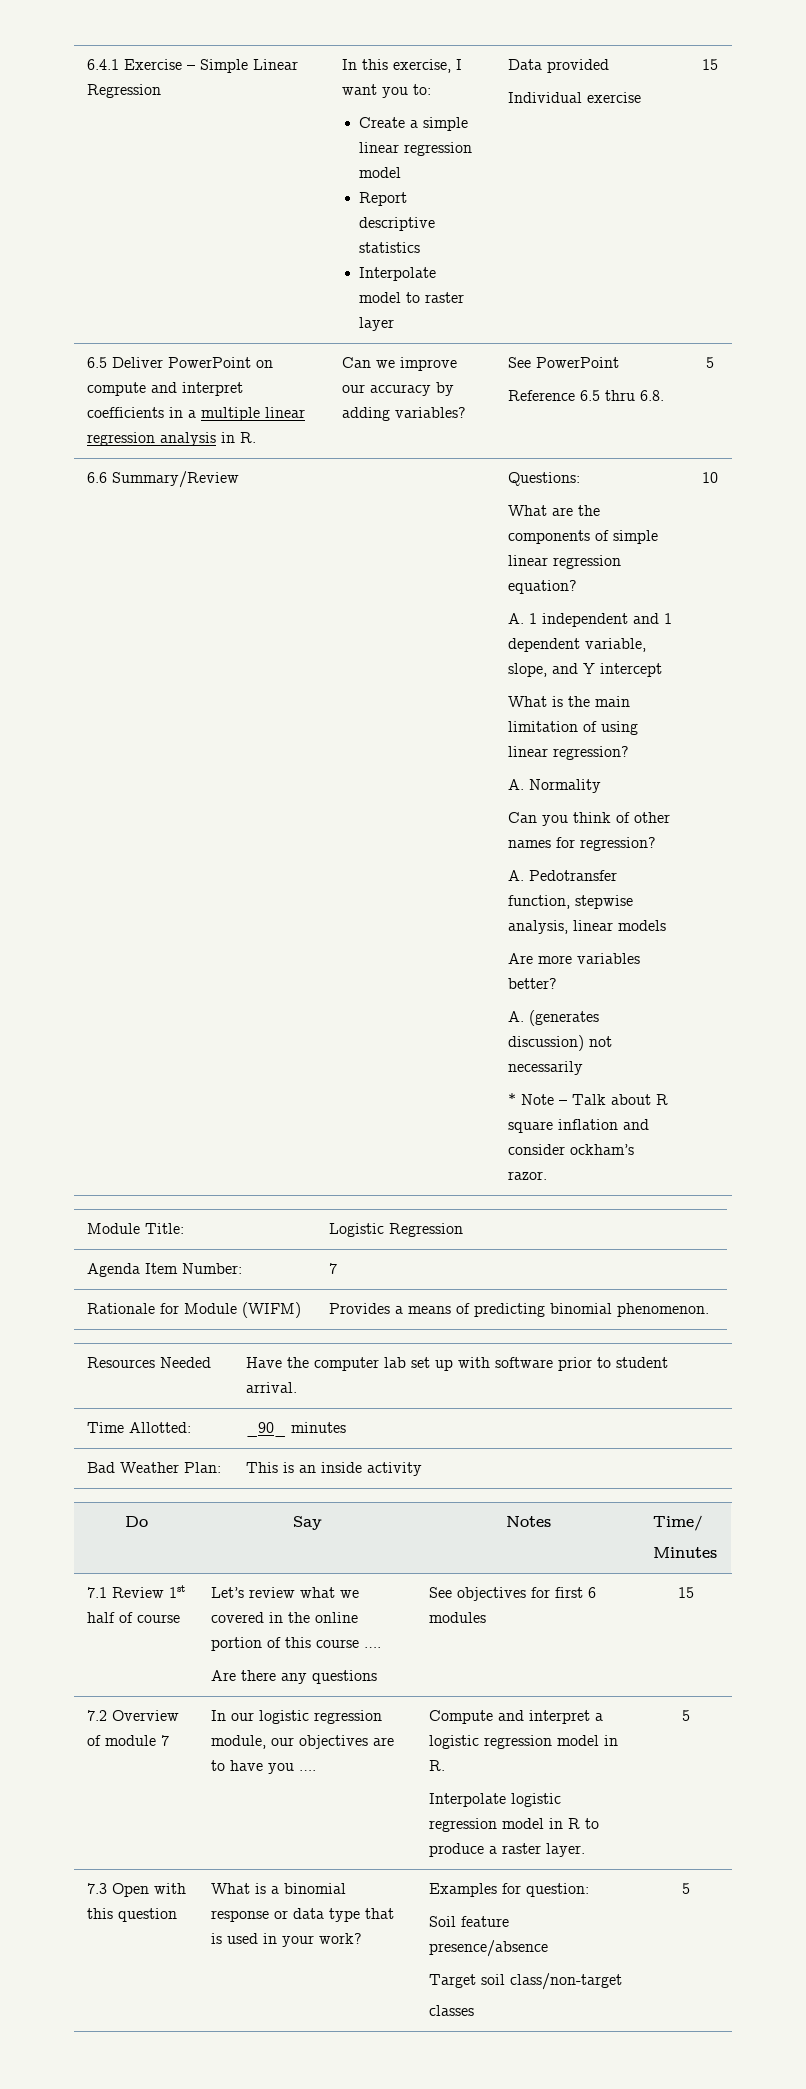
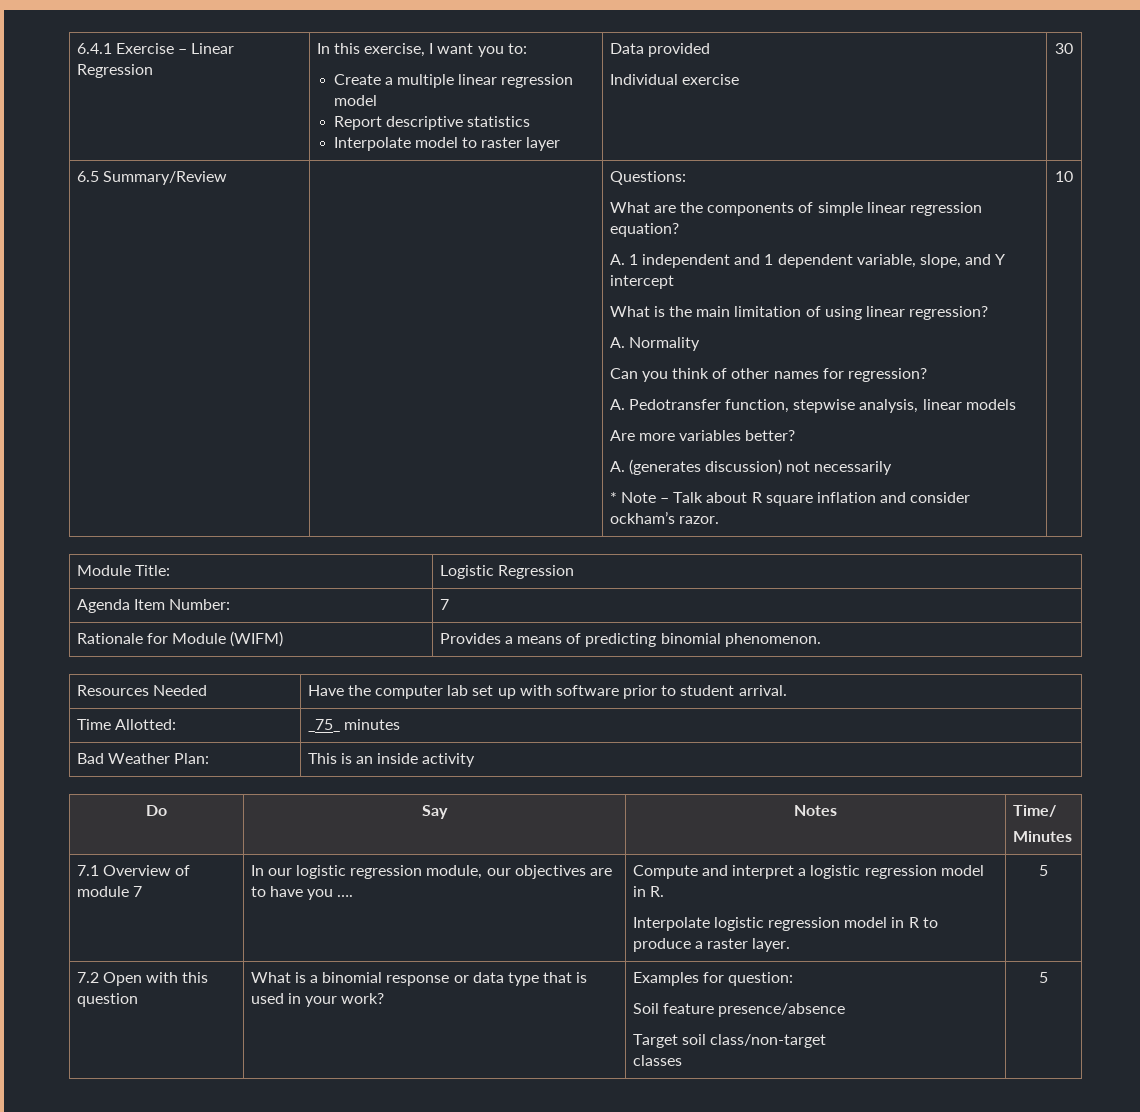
[199,59,248,73] Simple -> (187, 51) none
[423,117,469,131] simple -> [397,74,455,88] multiple
[702,59,718,70] [86,357,273,368] [86,382,243,396] [86,407,305,421] [86,432,256,446] [341,357,457,371] [341,382,454,396] [341,407,466,421] [507,357,619,368] [507,390,664,401] [706,357,714,368] [86,472,107,483] 15 // 6.5 Deliver PowerPoint on compute and interpret coefficients in a multiple linear regression analysis in R. | Can we improve our accuracy by adding variables? | See PowerPoint // Reference 6.5 thru 6.8. | 5 // 6.6 -> [1055,43,1073,54] [76,171,99,182] 30 // 6.5
[245,1422,286,1437] _90_ -> [307,719,340,732] _75_
[111,1585,185,1598] [86,1612,180,1623] [210,1587,359,1598] [210,1612,358,1623] [210,1637,381,1651] [210,1670,377,1684] [428,1587,596,1601] [428,1612,486,1623] [678,1587,694,1598] [86,1710,107,1721] Review 1st half of course | Let’s review what we covered in the online portion of this course …. // Are there any questions | See objectives for first 6 modules | 15 // 7.2 -> (99, 870) none
[86,1883,107,1894] 7.3 -> [76,972,99,983] 7.2

